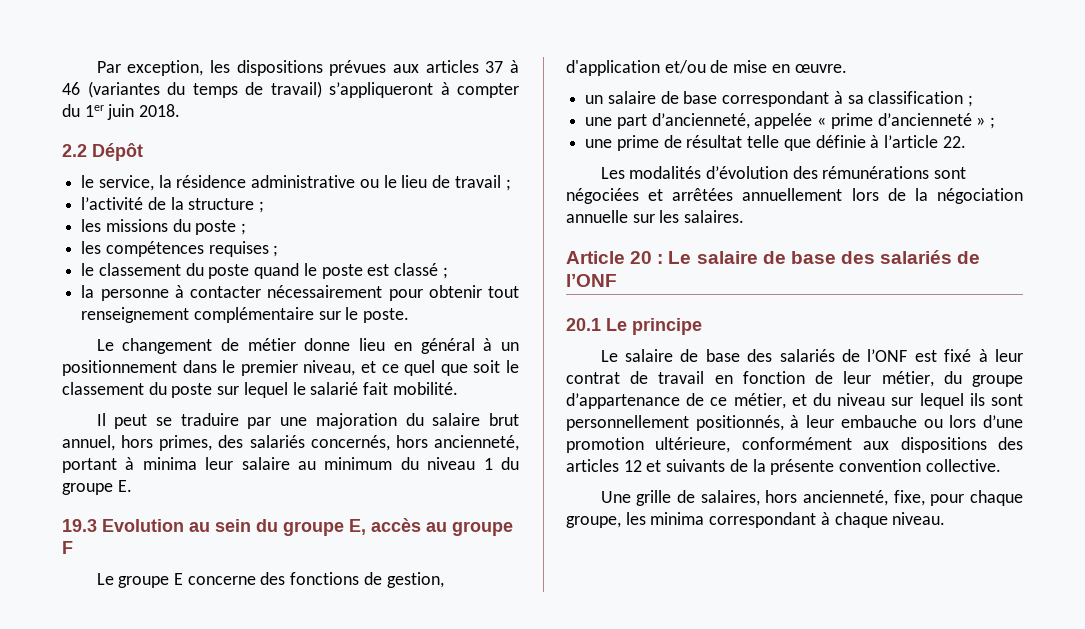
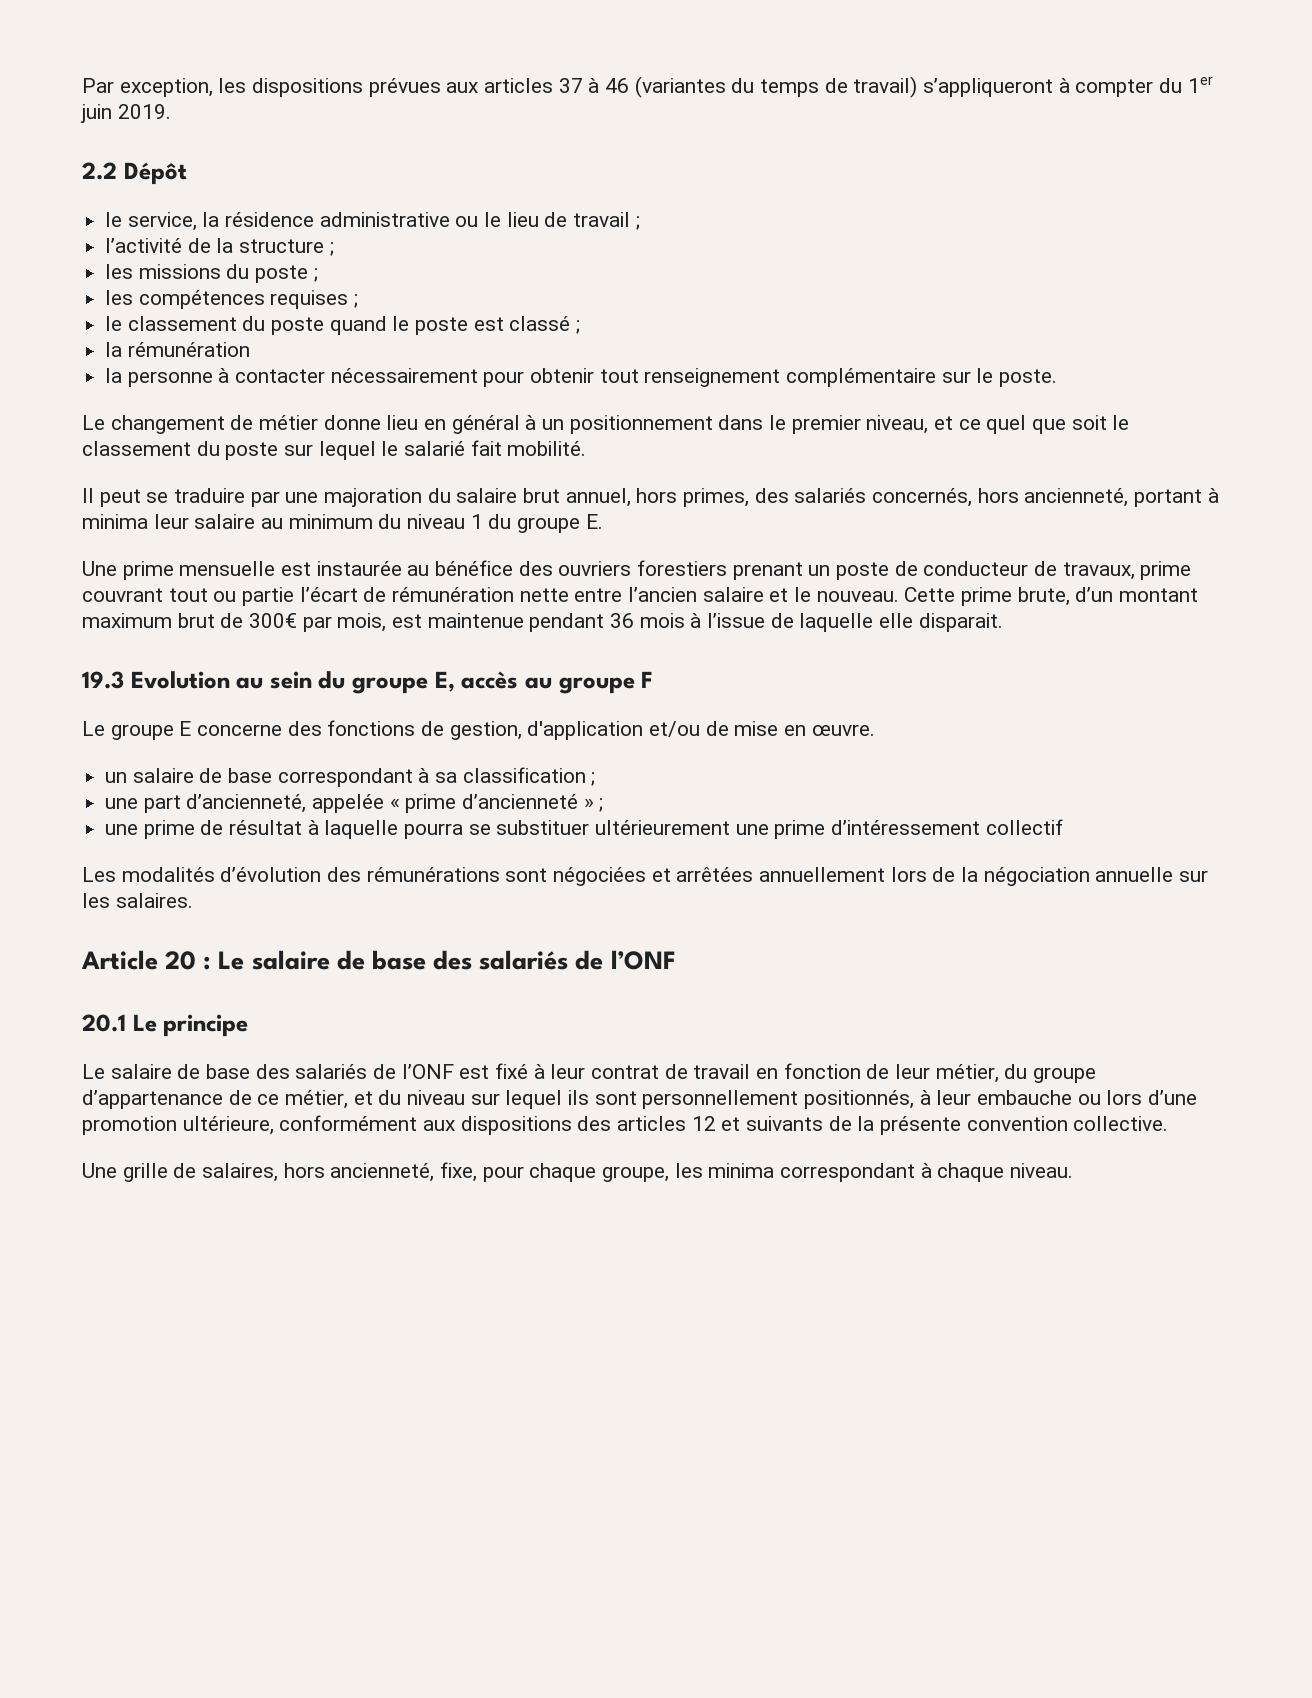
[139,104,181,117] 2018. -> [117,104,171,119] 2019.
(448, 273) none -> [105,342,250,357] // la rémunération
(132, 486) none -> [82,560,1192,580] [82,587,1199,606] [82,613,1003,632] // Une prime mensuelle est instaurée au bénéfice des ouvriers forestiers prenant un poste de conducteur de travaux, prime couvrant tout ou partie l’écart de rémunération nette entre l’ancien salaire et le nouveau. Cette prime brute, d’un montant maximum brut de 300€ par mois, est maintenue pendant 36 mois à l’issue de laquelle elle disparait.
[747,135,966,151] telle que définie à l’article 22. -> [307,819,1063,839] à laquelle pourra se substituer ultérieurement une prime d’intéressement collectif

